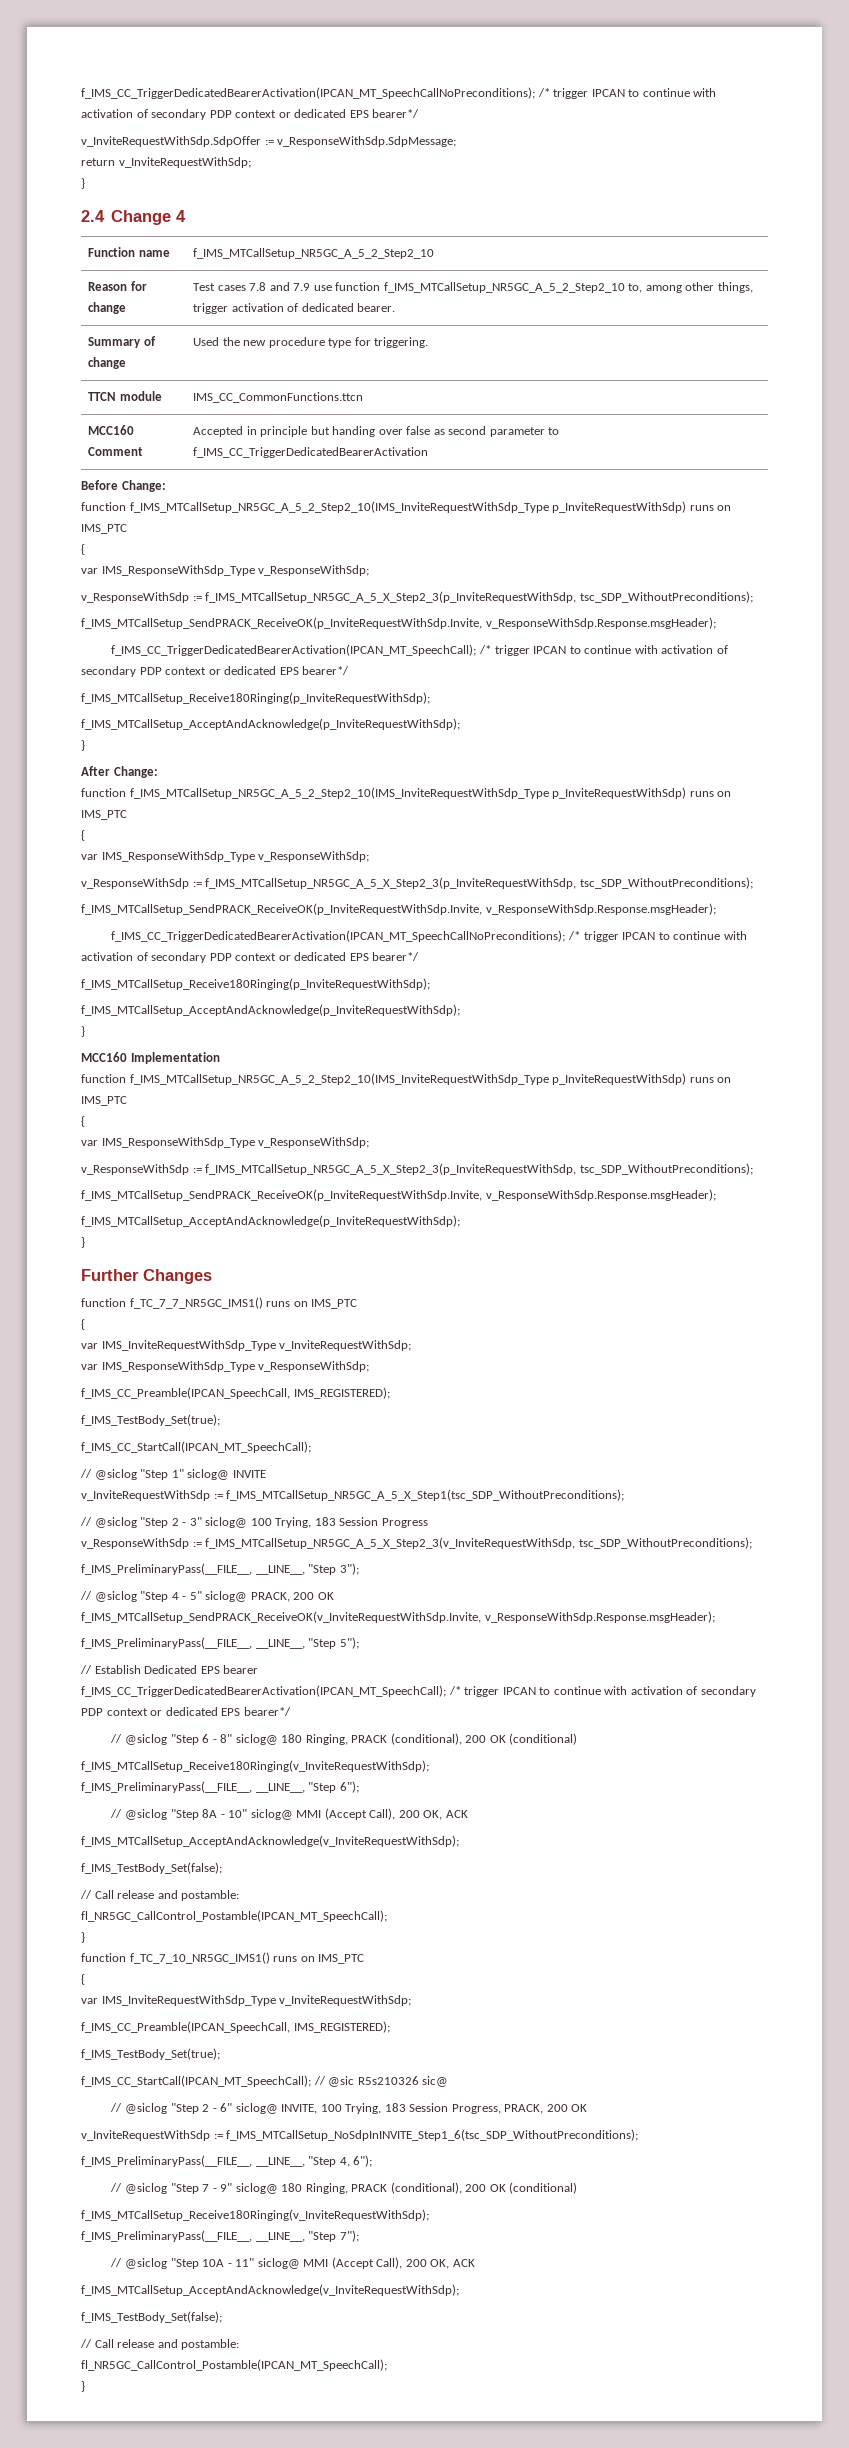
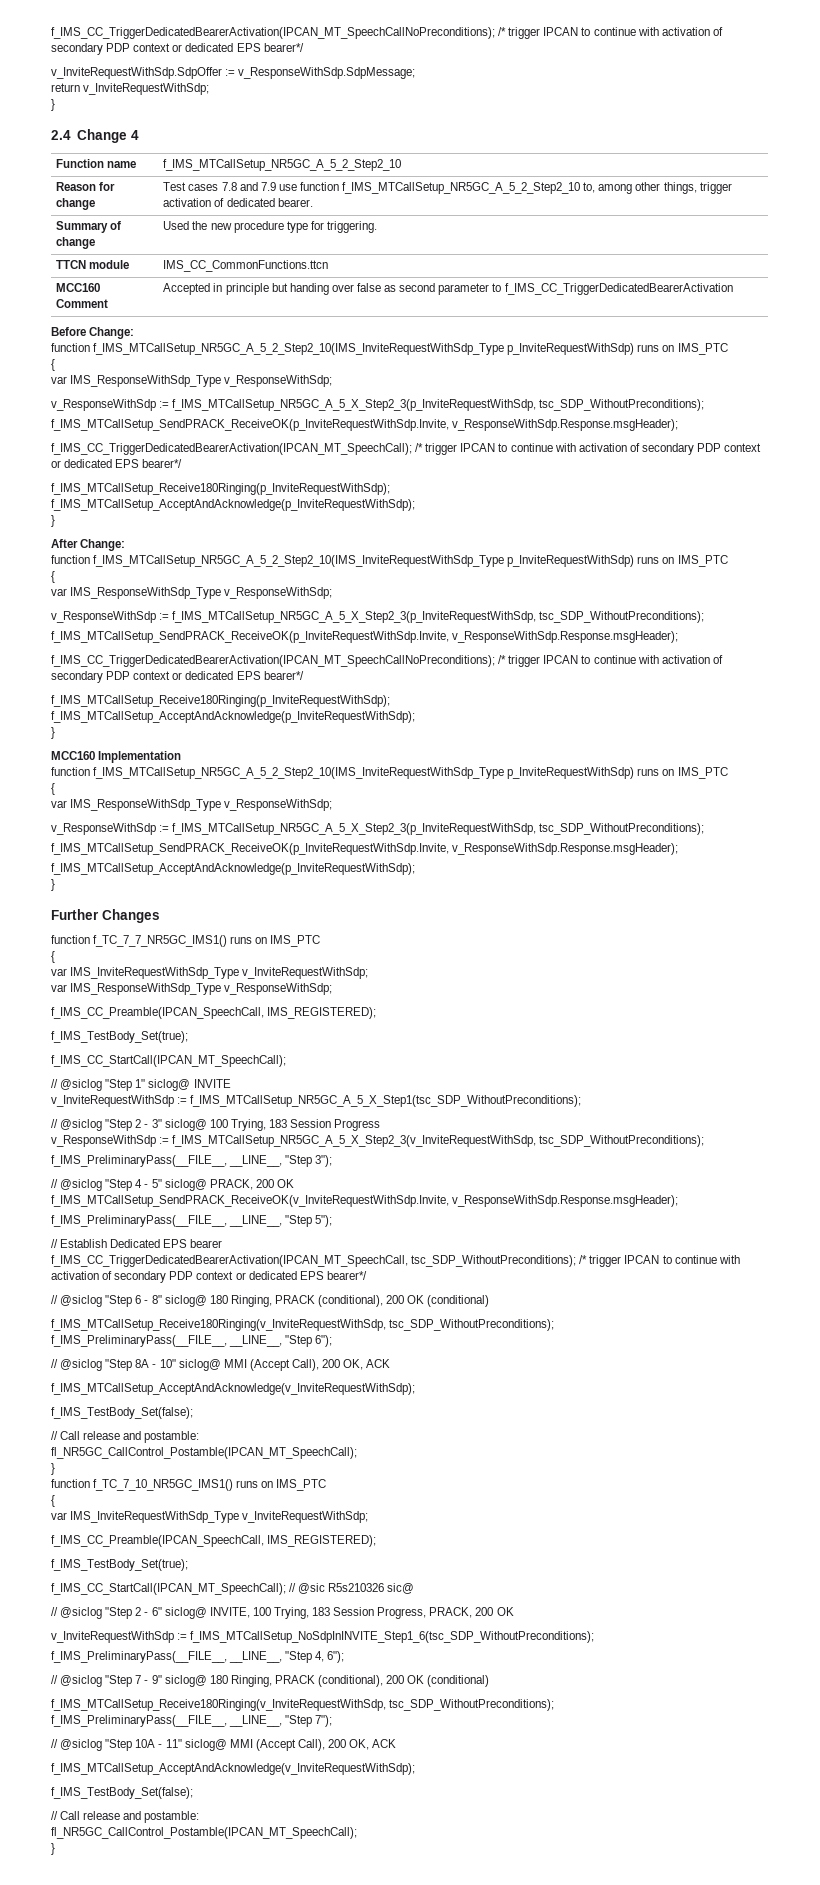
[81,1685,446,1697] f_IMS_CC_TriggerDedicatedBearerActivation(IPCAN_MT_SpeechCall); -> [51,1255,577,1267] f_IMS_CC_TriggerDedicatedBearerActivation(IPCAN_MT_SpeechCall, tsc_SDP_WithoutPreconditions);
[81,1760,429,1772] f_IMS_MTCallSetup_Receive180Ringing(v_InviteRequestWithSdp); -> [51,1319,555,1331] f_IMS_MTCallSetup_Receive180Ringing(v_InviteRequestWithSdp, tsc_SDP_WithoutPreconditions);
[81,2209,429,2221] f_IMS_MTCallSetup_Receive180Ringing(v_InviteRequestWithSdp); -> [51,1699,555,1711] f_IMS_MTCallSetup_Receive180Ringing(v_InviteRequestWithSdp, tsc_SDP_WithoutPreconditions);

